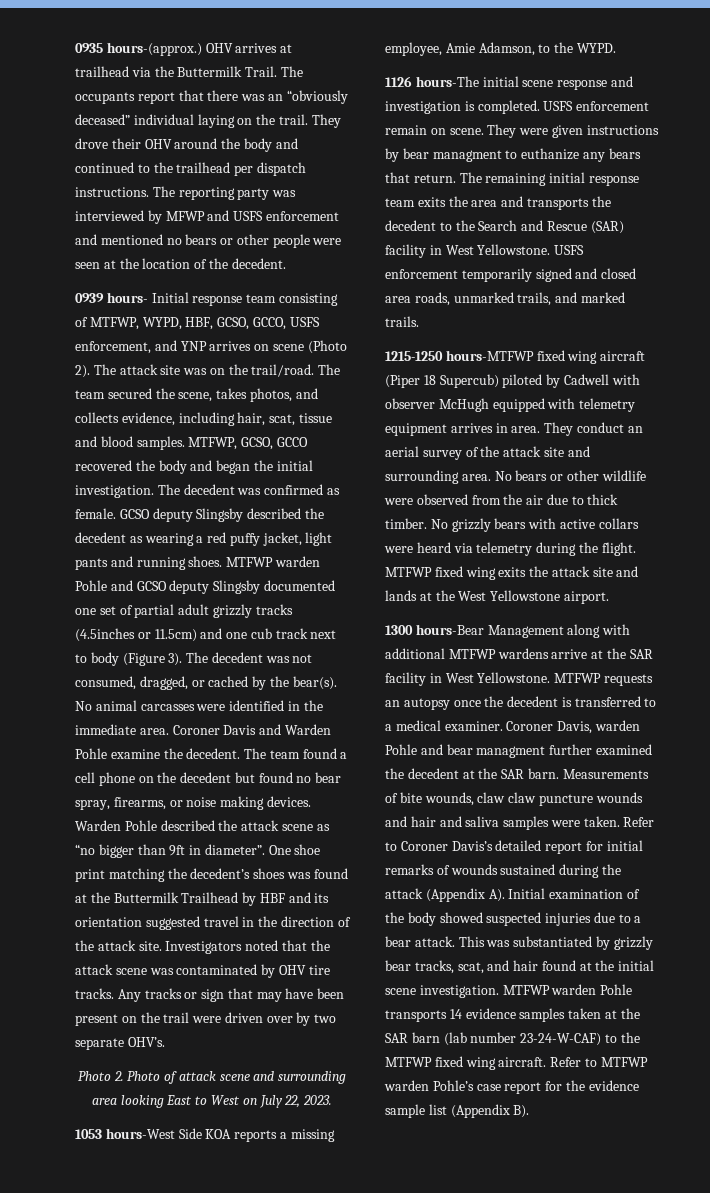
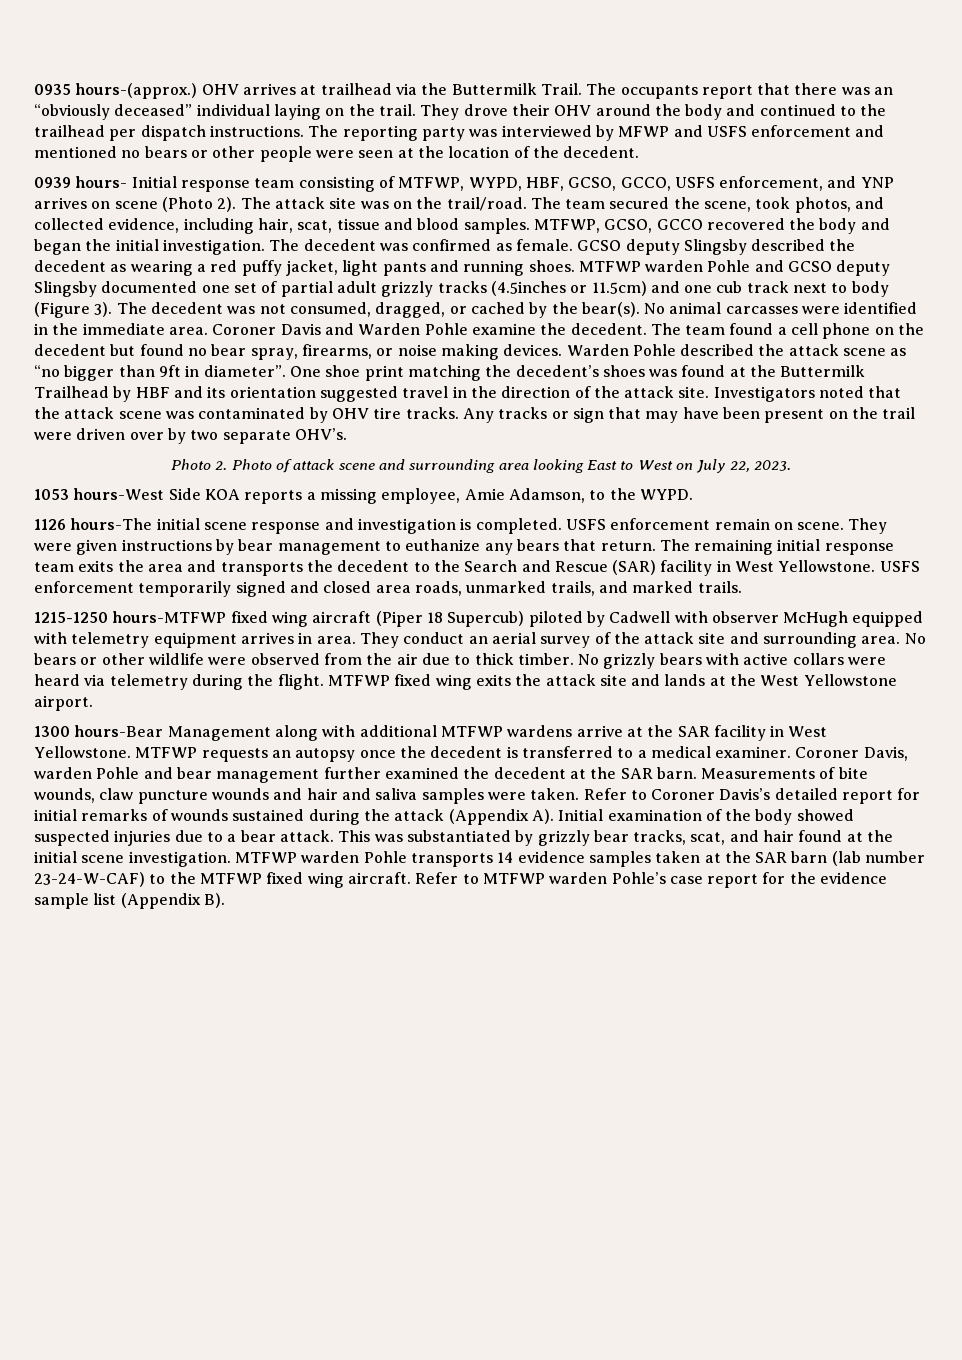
[216,388,248,399] takes -> [755,197,791,209] took
[75,412,119,423] collects -> [34,218,104,230] collected
[432,150,502,162] managment -> [277,541,381,555] management
[476,746,546,758] managment -> [216,769,320,783] management
[508,792,537,803] claw -> (134, 794) none

